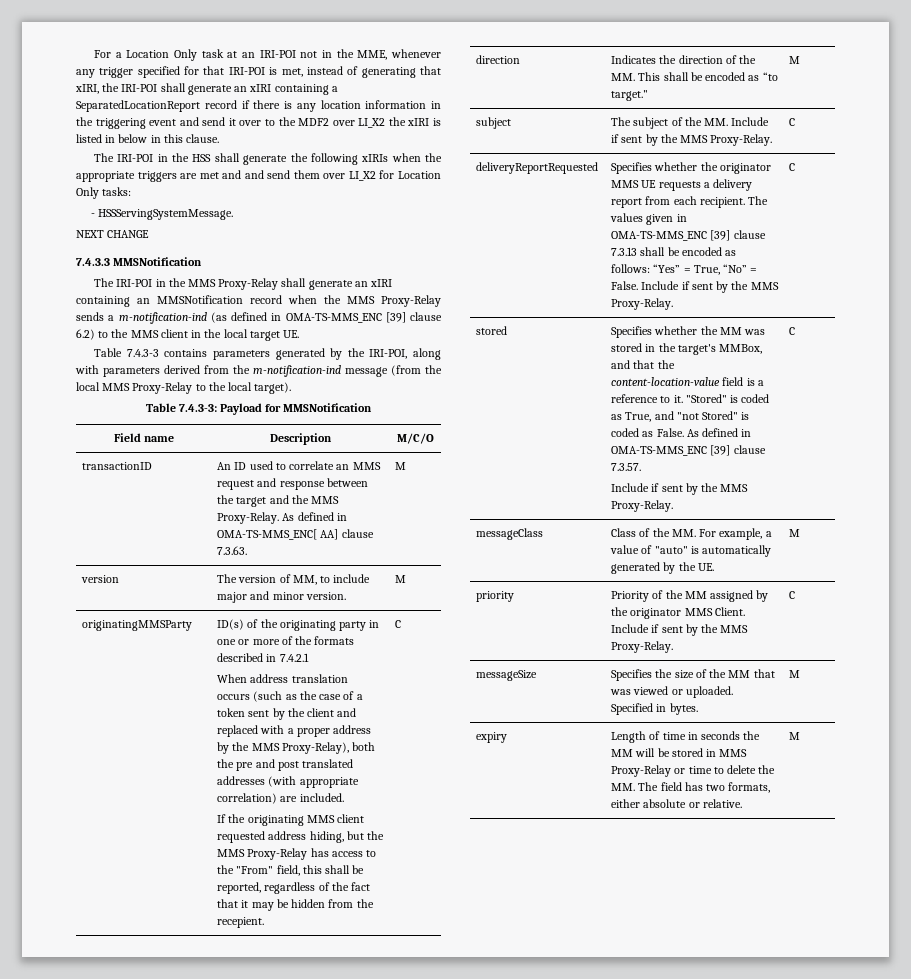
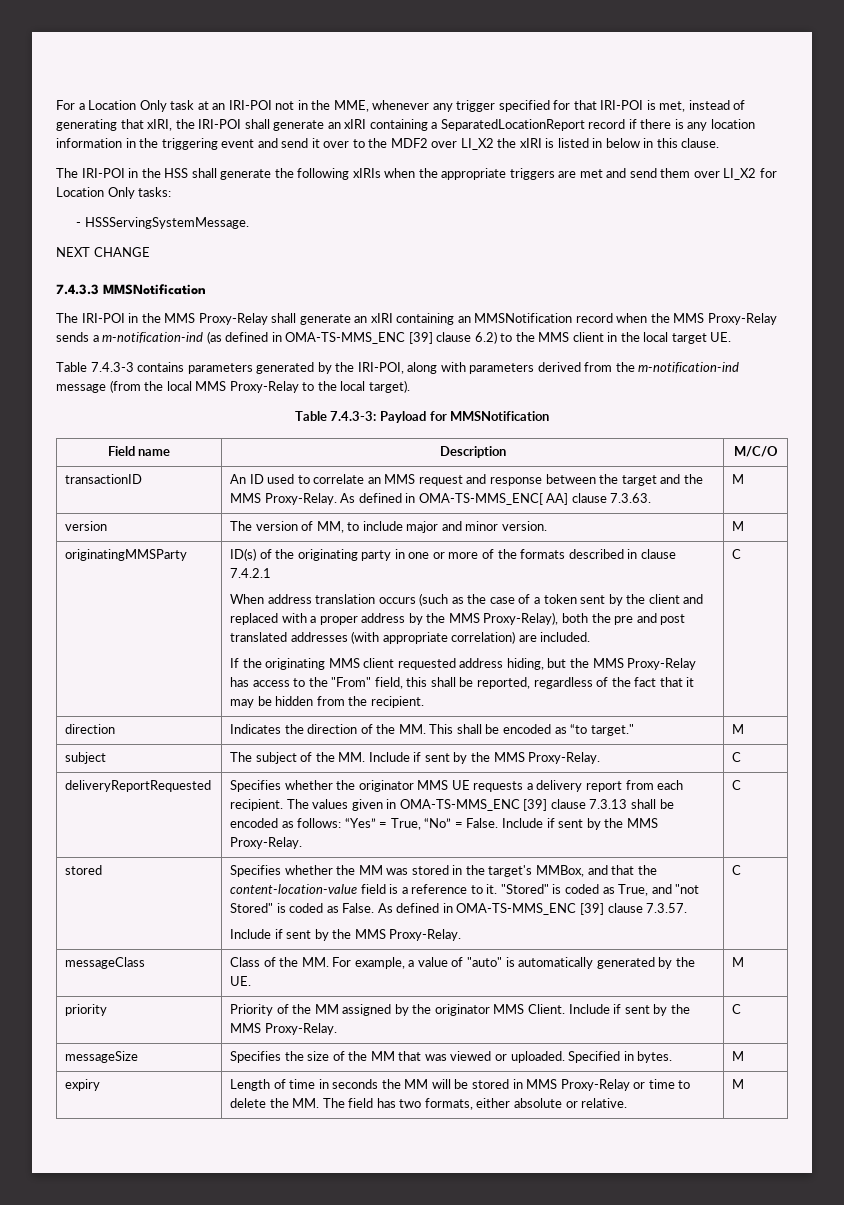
[244,170,264,179] and -> (627, 173) none
(277, 658) none -> [640,549,676,559] clause
[217,917,265,928] recepient. -> [370,696,424,708] recipient.

